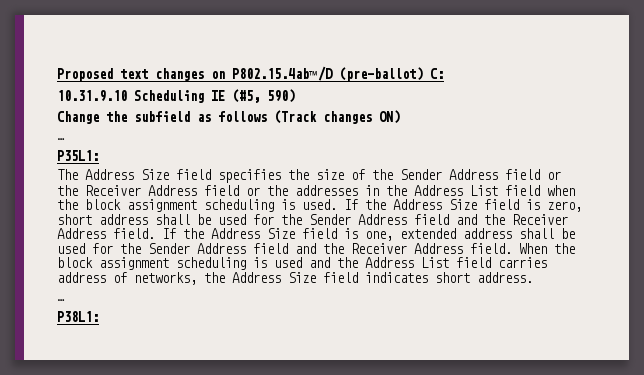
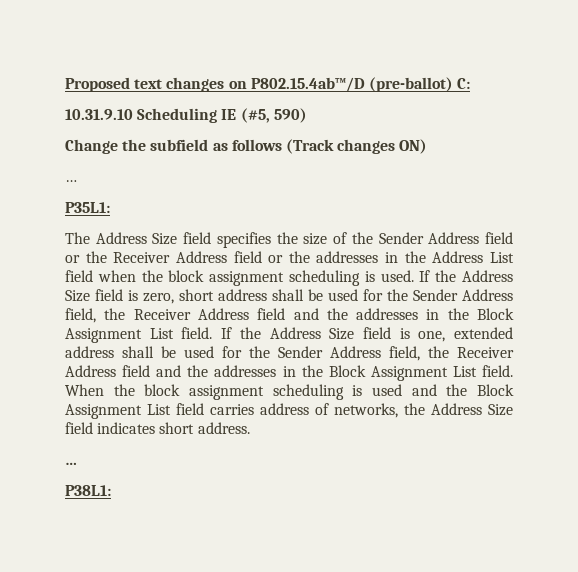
[414,214,568,225] [57,228,106,239] field and the Receiver Address -> [65,308,514,323] [65,328,174,343] field, the Receiver Address field and the addresses in the Block Assignment List
[253,243,463,254] field and the Receiver Address -> [389,346,514,361] [65,365,477,381] field, the Receiver Address field and the addresses in the Block Assignment List
[365,257,414,268] Address -> [477,384,514,396] [65,404,142,419] Block Assignment

